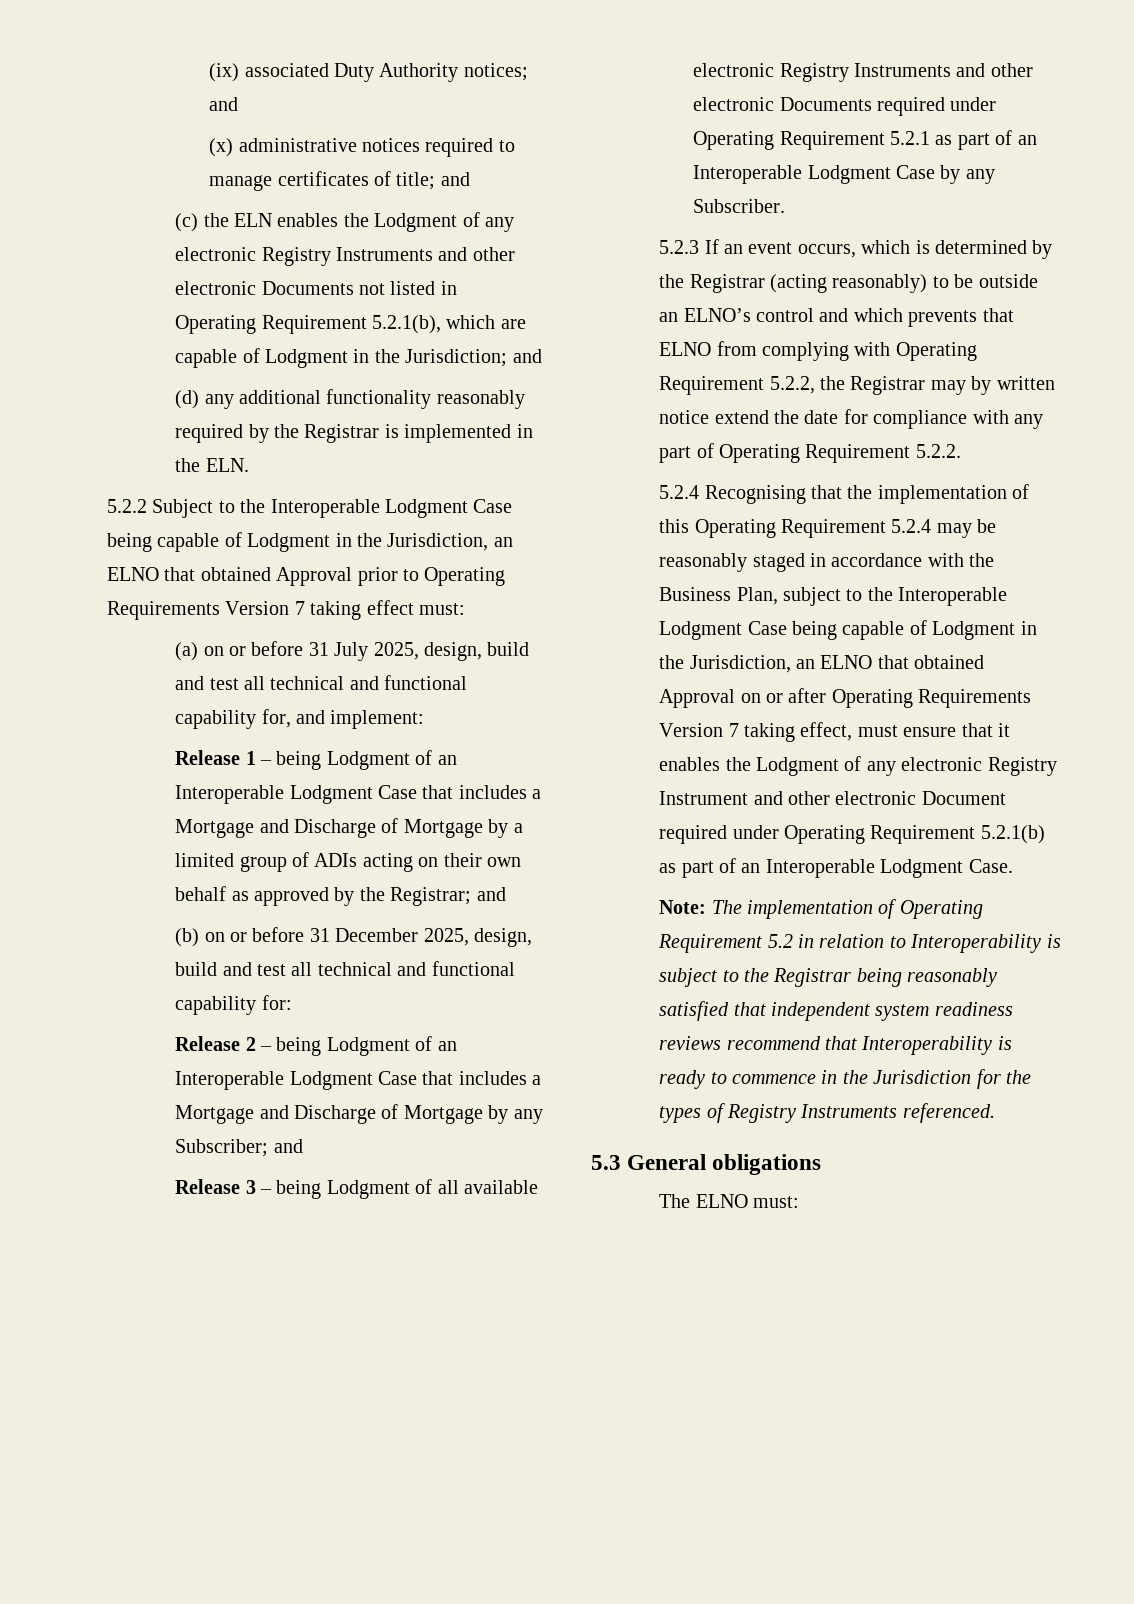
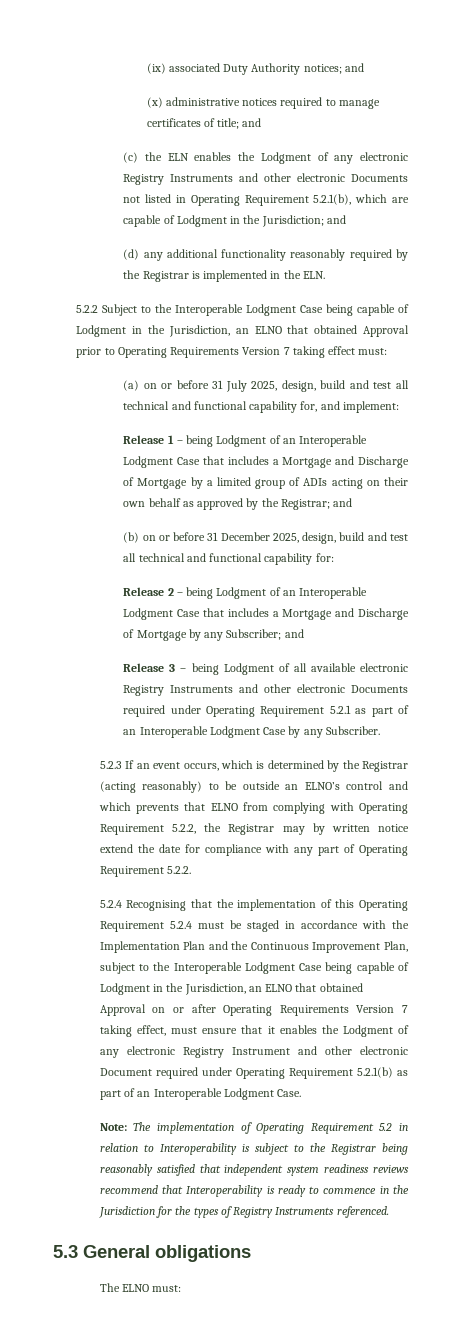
[936,519,997,538] [659,553,748,572] may be reasonably -> [197,920,242,929] must be
[659,587,732,601] Business -> [99,941,381,953] Implementation Plan and the Continuous Improvement

